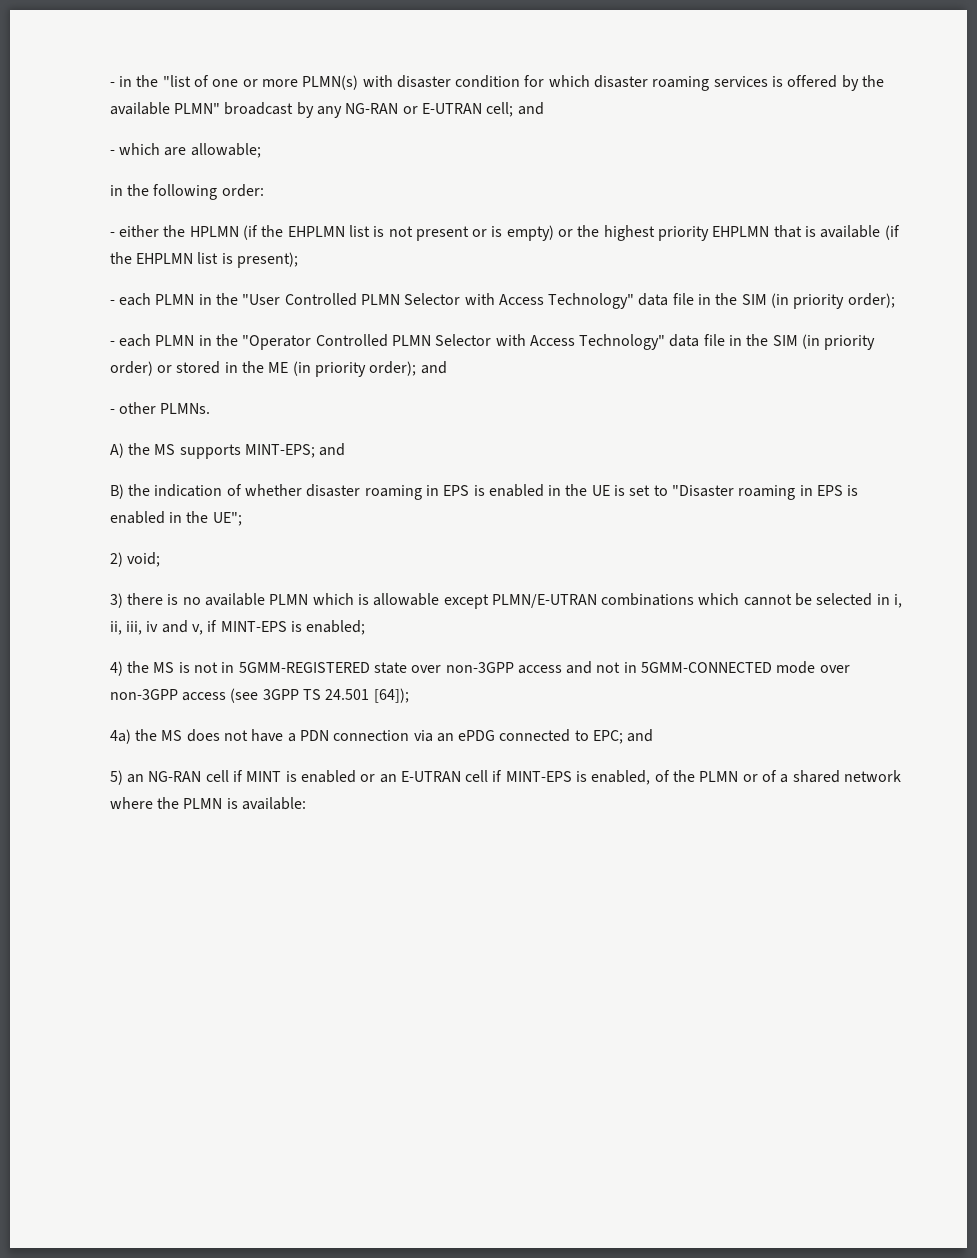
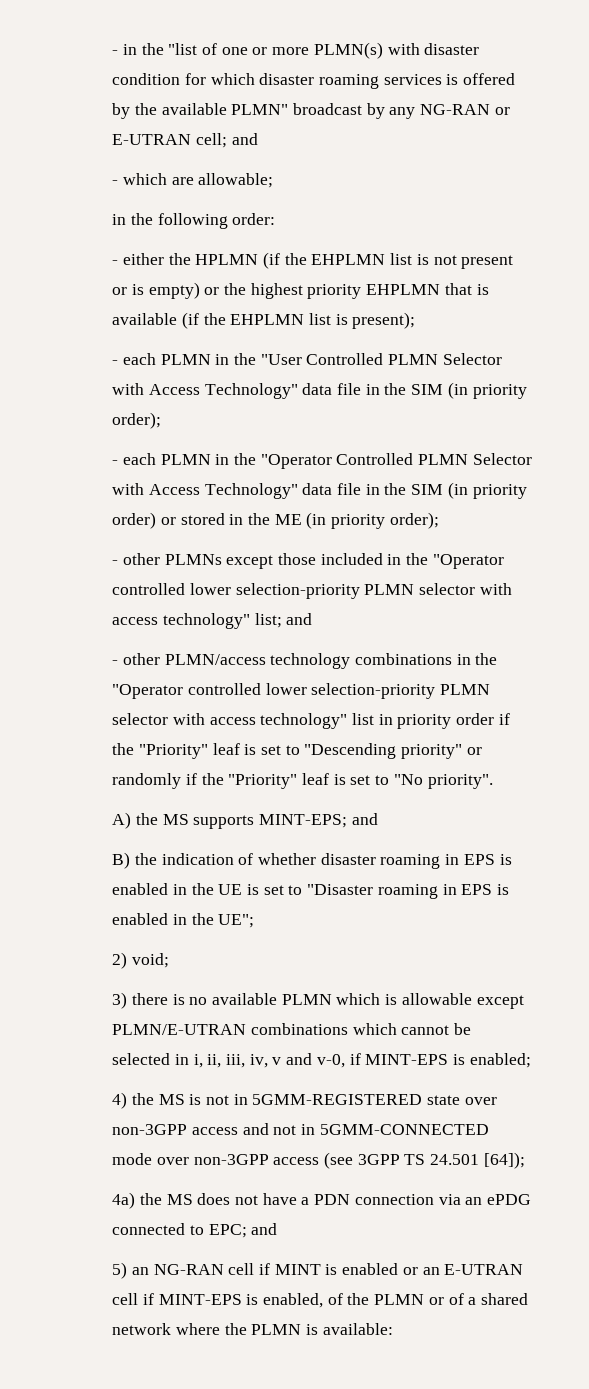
[420,361,447,374] [109,402,211,414] and // - other PLMNs. -> [112,553,504,569] [112,583,512,599] [112,613,313,629] [112,653,498,669] [112,683,490,699] [112,713,510,729] [112,743,482,759] [112,773,493,789] // - other PLMNs except those included in the "Operator controlled lower selection-priority PLMN selector with access technology" list; and // - other PLMN/access technology combinations in the "Operator controlled lower selection-priority PLMN selector with access technology" list in priority order if the "Priority" leaf is set to "Descending priority" or randomly if the "Priority" leaf is set to "No priority".
[146,620,203,635] iv and v, -> [249,1053,345,1068] iv, v and v-0,

